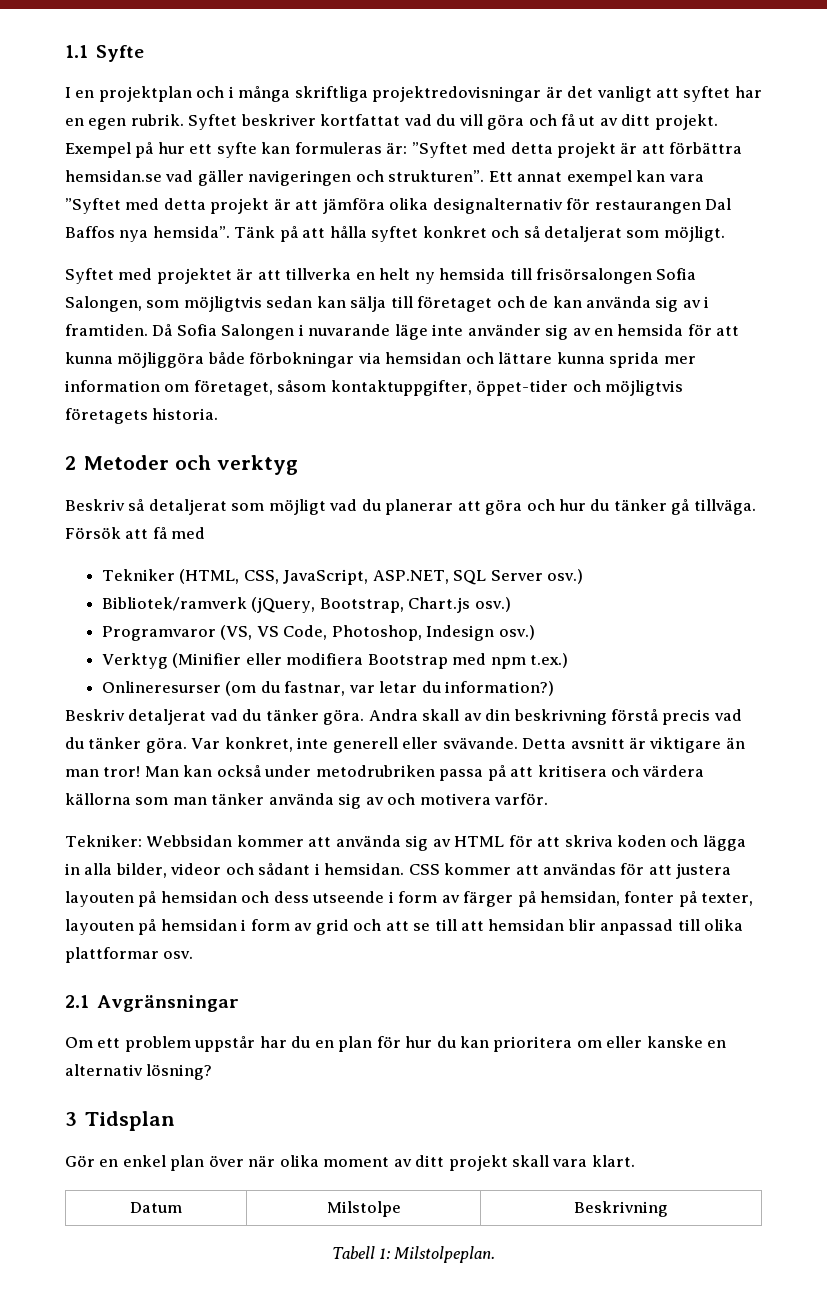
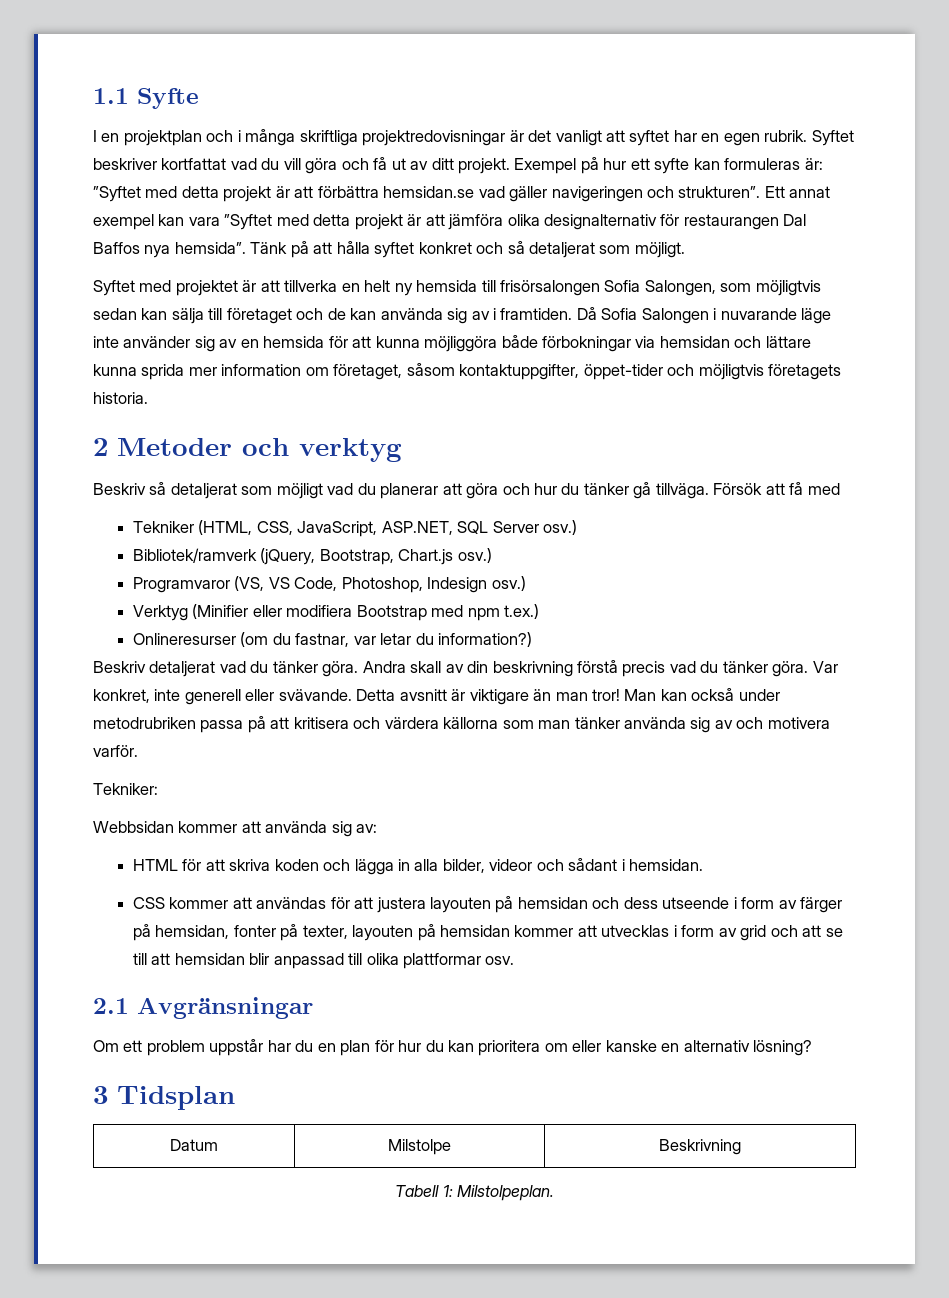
(142, 841) none -> (158, 789) //
[432,839,451,847] av -> [356,824,378,833] av: //
(405, 869) none -> (704, 865) //
(237, 925) none -> [514,925,670,937] kommer att utvecklas
[65,1155,635,1171] // Gör en enkel plan över när olika moment av ditt projekt skall vara klart. -> (236, 1098) none

